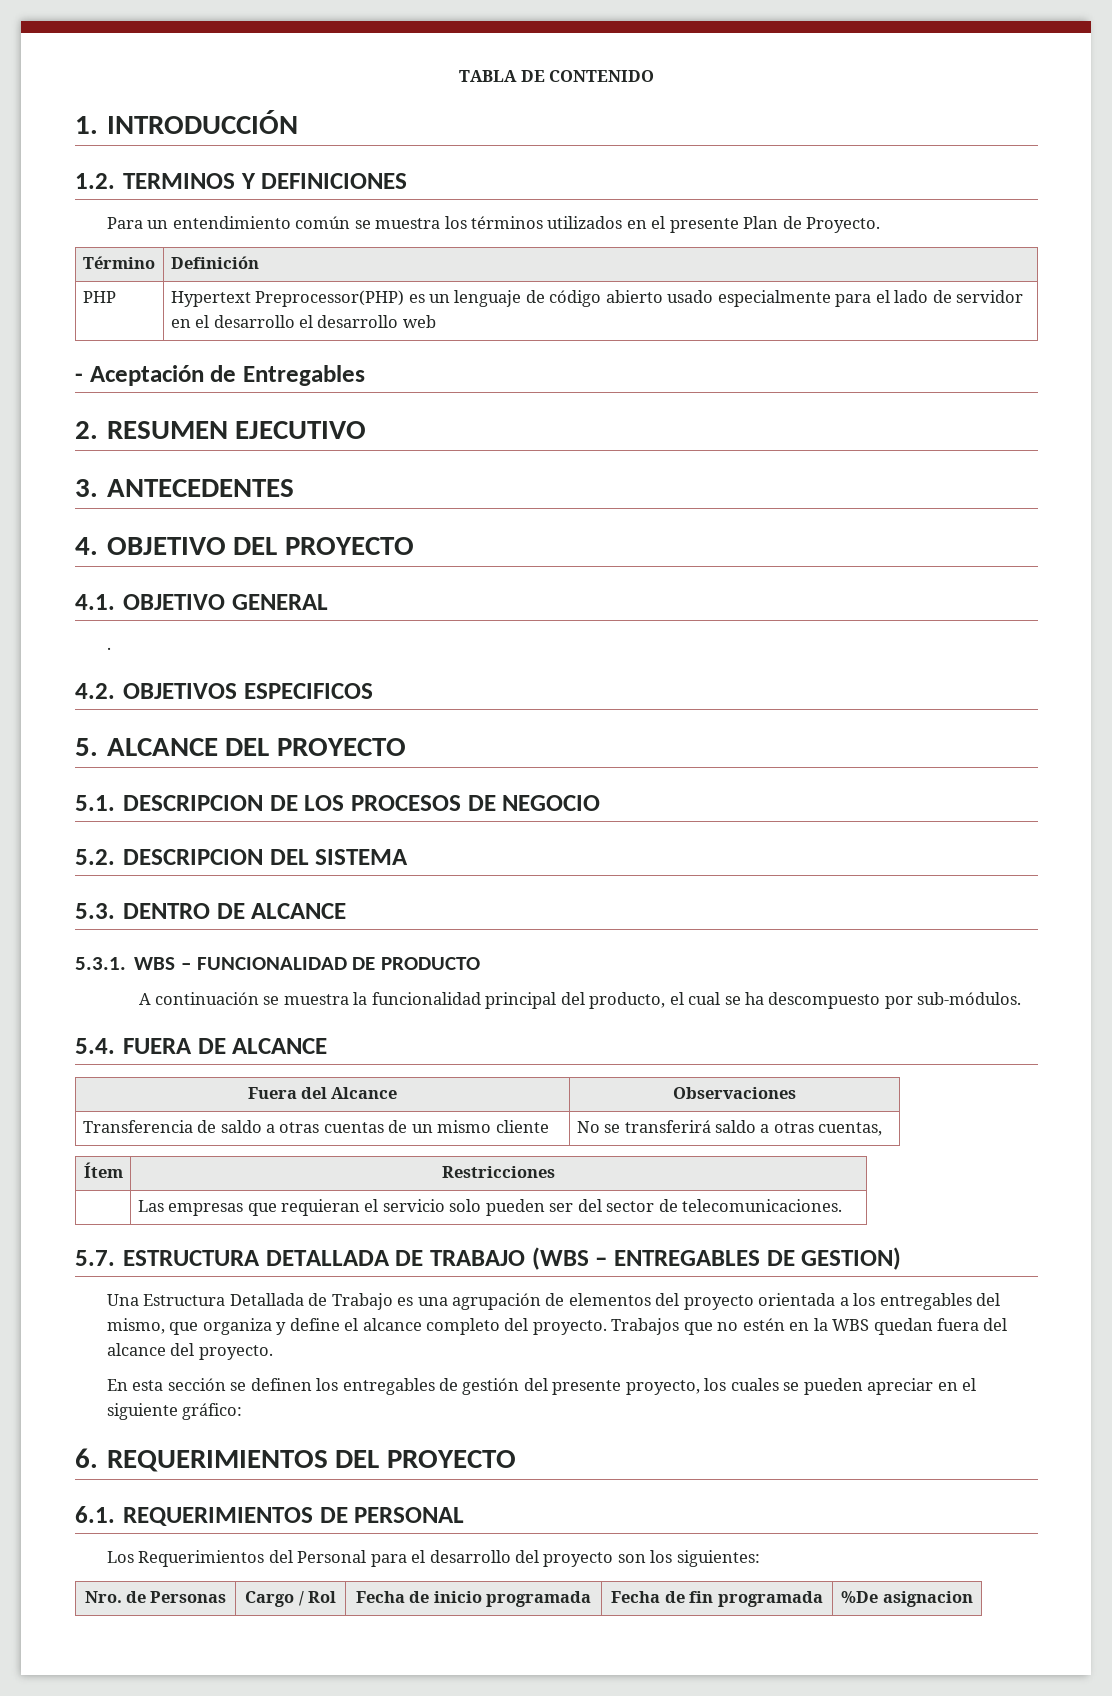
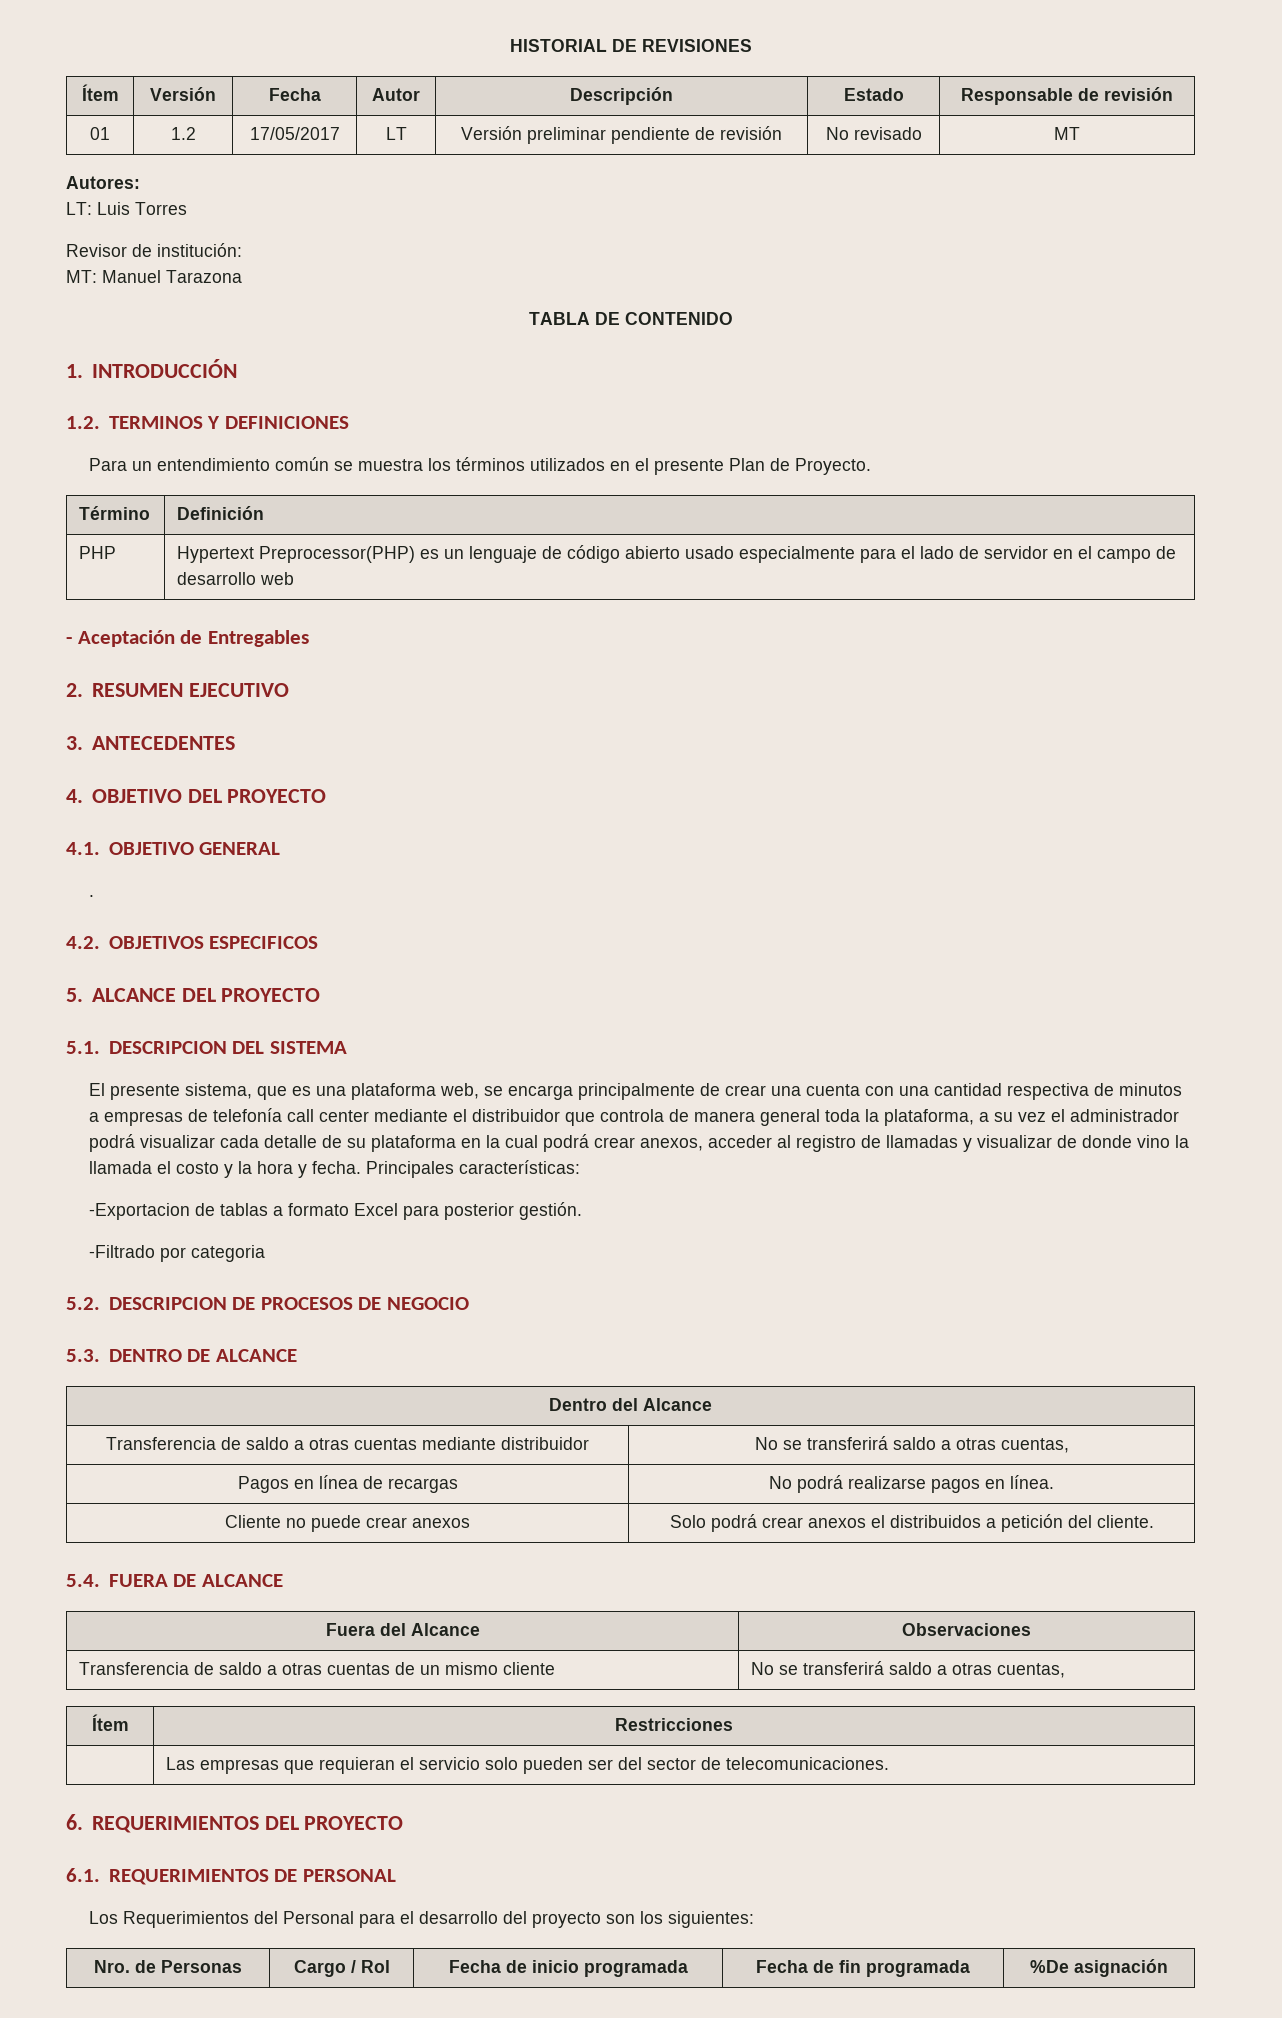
(459, 76) none -> [509,39,752,52] [81,84,119,101] [150,87,216,101] [268,88,321,101] [372,88,420,101] [570,87,673,105] [843,88,904,101] [961,87,1173,105] [90,127,110,140] [170,127,196,140] [249,127,340,140] [385,127,407,140] [461,126,782,144] [825,127,922,140] [1054,127,1080,140] [66,176,140,189] [66,202,187,215] [66,243,242,257] [66,270,242,283] HISTORIAL DE REVISIONES // Ítem | Versión | Fecha | Autor | Descripción | Estado | Responsable de revisión // 01 | 1.2 | 17/05/2017 | LT | Versión preliminar pendiente de revisión | No revisado | MT // Autores: // LT: Luis Torres // Revisor de institución: // MT: Manuel Tarazona //
[213,315,313,328] desarrollo el -> [1097,546,1177,563] campo de
[269,795,601,811] [75,849,409,865] [75,903,347,919] [75,957,480,970] [138,992,1022,1009] DE LOS PROCESOS DE NEGOCIO // 5.2. DESCRIPCION DEL SISTEMA // 5.3. DENTRO DE ALCANCE // 5.3.1. WBS – FUNCIONALIDAD DE PRODUCTO // A continuación se muestra la funcionalidad principal del producto, el cual se ha descompuesto por sub-módulos. -> [232,1041,347,1054] [88,1083,1182,1100] [88,1108,1179,1126] [88,1134,1189,1152] [88,1160,580,1178] [88,1202,582,1220] [88,1245,265,1262] [66,1297,469,1310] [66,1349,297,1362] [549,1398,712,1411] [105,1437,589,1450] [754,1436,1069,1453] [237,1475,458,1493] [768,1475,1054,1493] [224,1515,470,1532] [669,1514,1154,1532] DEL SISTEMA // El presente sistema, que es una plataforma web, se encarga principalmente de crear una cuenta con una cantidad respectiva de minutos a empresas de telefonía call center mediante el distribuidor que controla de manera general toda la plataforma, a su vez el administrador podrá visualizar cada detalle de su plataforma en la cual podrá crear anexos, acceder al registro de llamadas y visualizar de donde vino la llamada el costo y la hora y fecha. Principales características: // -Exportacion de tablas a formato Excel para posterior gestión. // -Filtrado por categoria // 5.2. DESCRIPCION DE PROCESOS DE NEGOCIO // 5.3. DENTRO DE ALCANCE // Dentro del Alcance // Transferencia de saldo a otras cuentas mediante distribuidor | No se transferirá saldo a otras cuentas, // Pagos en línea de recargas | No podrá realizarse pagos en línea. // Cliente no puede crear anexos | Solo podrá crear anexos el distribuidos a petición del cliente.
[75,1247,902,1270] [106,1293,1001,1310] [106,1318,1008,1335] [106,1343,273,1360] [106,1378,976,1395] [106,1403,243,1420] // 5.7. ESTRUCTURA DETALLADA DE TRABAJO (WBS – ENTREGABLES DE GESTION) // Una Estructura Detallada de Trabajo es una agrupación de elementos del proyecto orientada a los entregables del mismo, que organiza y define el alcance completo del proyecto. Trabajos que no estén en la WBS quedan fuera del alcance del proyecto. // En esta sección se definen los entregables de gestión del presente proyecto, los cuales se pueden apreciar en el siguiente gráfico: -> (890, 1763) none
[882,1591,973,1607] asignacion -> [1074,1959,1168,1977] asignación

